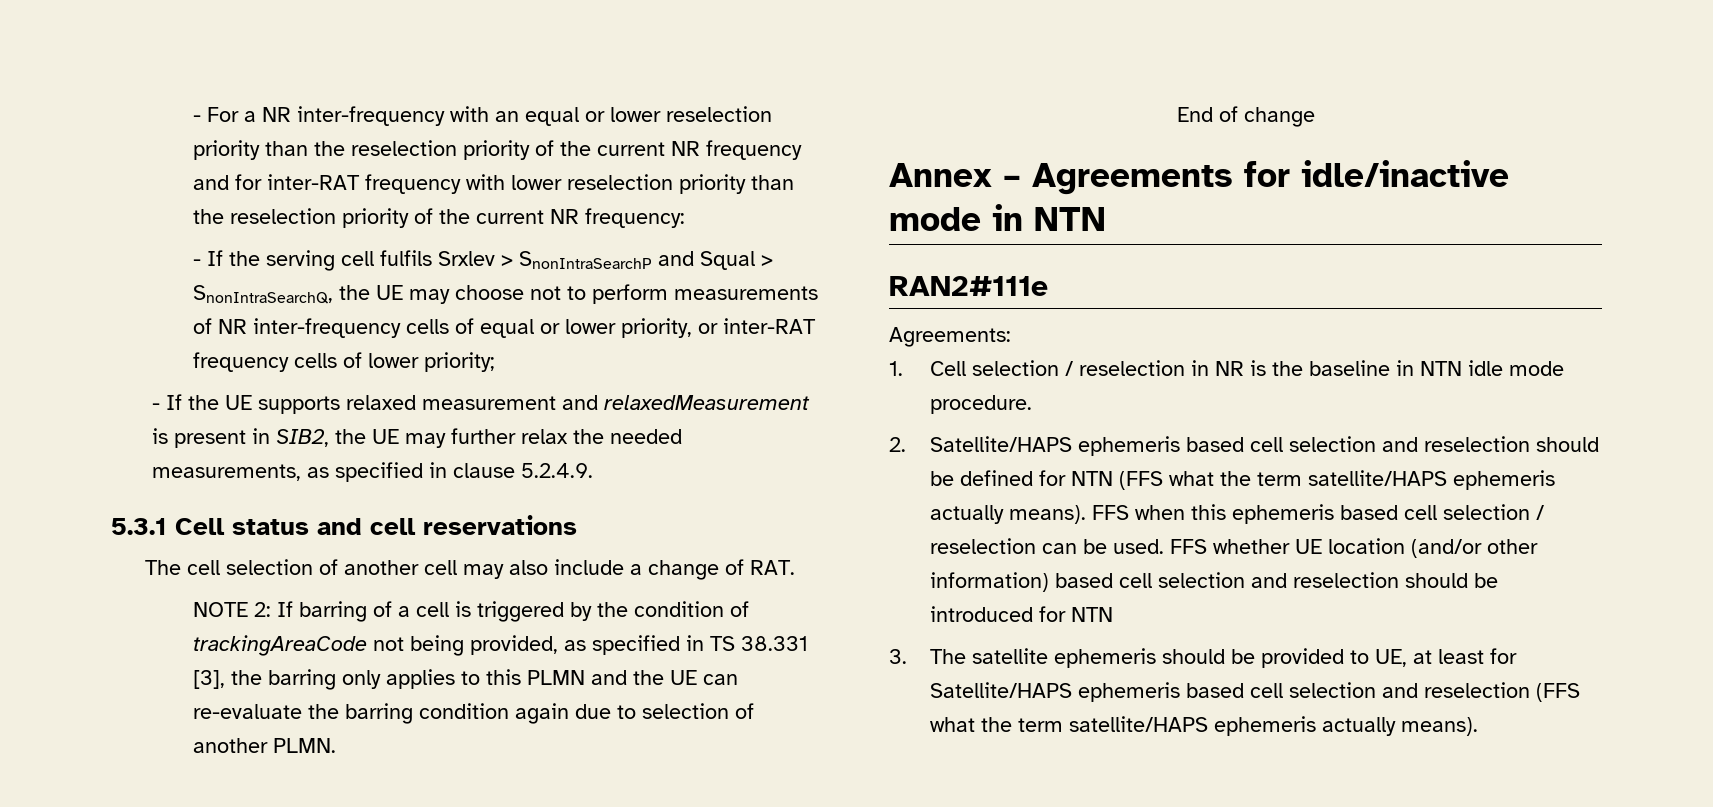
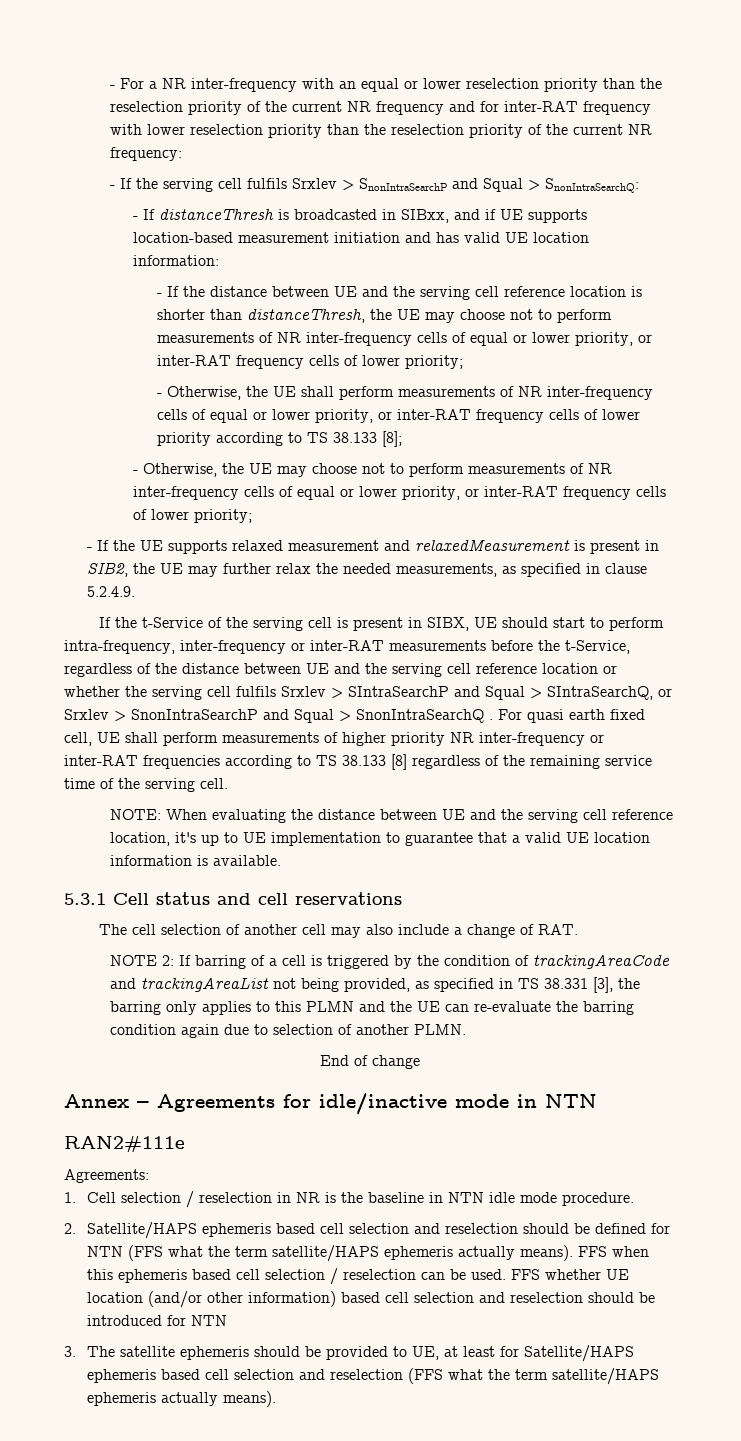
[192,285,333,304] SnonIntraSearchQ, -> [545,178,640,193] [133,209,588,223] [133,232,590,243] [133,255,220,266] [156,286,642,300] [156,309,612,323] [156,332,652,346] [156,355,463,369] [156,386,653,400] [156,409,640,423] [156,431,402,447] [133,463,218,477] SnonIntraSearchQ: // - If distanceThresh is broadcasted in SIBxx, and if UE supports location-based measurement initiation and has valid UE location information: // - If the distance between UE and the serving cell reference location is shorter than distanceThresh, the UE may choose not to perform measurements of NR inter-frequency cells of equal or lower priority, or inter-RAT frequency cells of lower priority; // - Otherwise, the UE shall perform measurements of NR inter-frequency cells of equal or lower priority, or inter-RAT frequency cells of lower priority according to TS 38.133 [8]; // - Otherwise,
(593, 470) none -> [99,617,665,631] [64,640,630,654] [64,663,617,677] [64,686,672,700] [64,709,645,723] [64,732,604,746] [64,754,652,770] [64,778,228,792] [110,809,674,823] [110,832,651,846] [110,855,282,866] // If the t-Service of the serving cell is present in SIBX, UE should start to perform intra-frequency, inter-frequency or inter-RAT measurements before the t-Service, regardless of the distance between UE and the serving cell reference location or whether the serving cell fulfils Srxlev > SIntraSearchP and Squal > SIntraSearchQ, or Srxlev > SnonIntraSearchP and Squal > SnonIntraSearchQ . For quasi earth fixed cell, UE shall perform measurements of higher priority NR inter-frequency or inter-RAT frequencies according to TS 38.133 [8] regardless of the remaining service time of the serving cell. // NOTE: When evaluating the distance between UE and the serving cell reference location, it's up to UE implementation to guarantee that a valid UE location information is available.
(367, 645) none -> [110,977,270,992] and trackingAreaList

